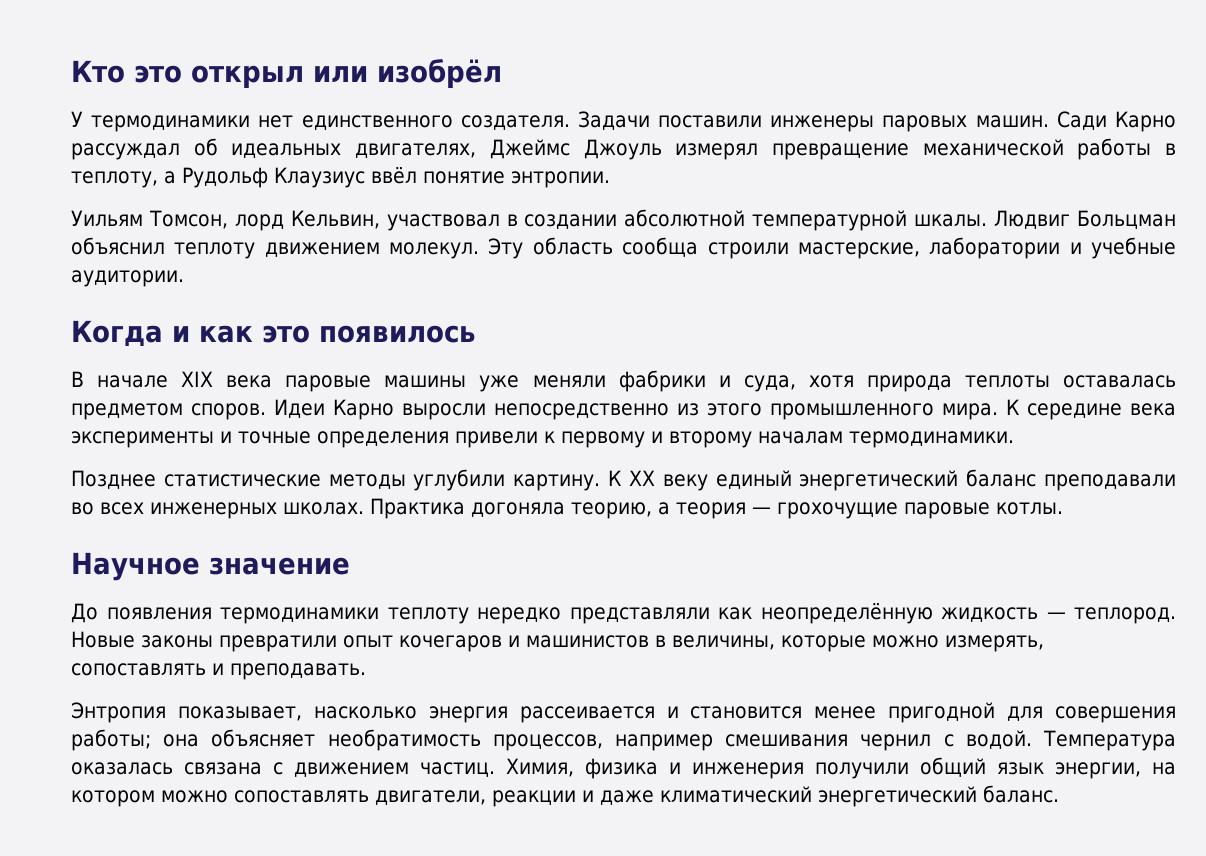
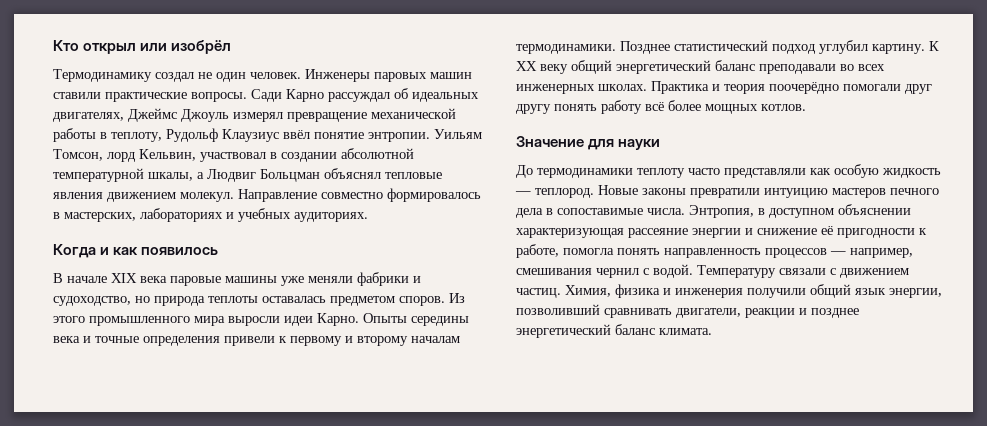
[134,65,182,83] это -> (79, 45) none
[71,111,1049,132] У термодинамики нет единственного создателя. Задачи поставили инженеры паровых машин. -> [53,69,472,82] [53,92,247,102] Термодинамику создал не один человек. Инженеры паровых машин ставили практические вопросы.
[164,171,176,184] а -> (162, 137) none
(610, 179) // -> (430, 137) none
[914,210,1176,229] [71,237,1176,259] [71,270,184,287] шкалы. Людвиг Больцман объяснил теплоту движением молекул. Эту область сообща строили мастерские, лаборатории и учебные аудитории. -> [148,168,442,182] [53,188,481,202] [53,208,368,222] шкалы, а Людвиг Больцман объяснял тепловые явления движением молекул. Направление совместно формировалось в мастерских, лабораториях и учебных аудиториях.
[262,325,310,343] это -> (139, 251) none
[743,375,854,392] суда, хотя -> [53,296,150,306] судоходство, но
[274,399,1176,420] [71,431,214,448] Идеи Карно выросли непосредственно из этого промышленного мира. К середине века эксперименты -> [449,293,465,303] [53,313,469,326] [53,336,80,343] Из этого промышленного мира выросли идеи Карно. Опыты середины века
[71,469,506,491] // Позднее статистические методы углубили -> [620,40,868,54] Позднее статистический подход углубил
[715,470,792,489] единый -> [571,60,612,74] общий
[471,502,1063,519] [71,552,350,581] догоняла теорию, а теория — грохочущие паровые котлы. // Научное значение -> [712,82,932,94] [516,100,806,114] [516,136,661,150] и теория поочерёдно помогали друг другу понять работу всё более мощных котлов. // Значение для науки
[106,607,212,620] появления -> (533, 171) none
[477,607,561,624] нередко -> [688,168,720,175] часто
[760,603,933,624] неопределённую -> [834,164,879,178] особую
[343,635,1044,652] [71,663,366,680] [71,702,1176,723] [71,729,713,751] опыт кочегаров и машинистов в величины, которые можно измерять, сопоставлять и преподавать. // Энтропия показывает, насколько энергия рассеивается и становится менее пригодной для совершения работы; она объясняет необратимость процессов, например -> [764,188,939,198] [516,204,911,218] [516,226,927,238] [516,244,913,258] интуицию мастеров печного дела в сопоставимые числа. Энтропия, в доступном объяснении характеризующая рассеяние энергии и снижение её пригодности к работе, помогла понять направленность процессов — например,
[1043,730,1177,751] [71,762,262,775] Температура оказалась связана -> [697,265,826,278] Температуру связали
[1152,762,1176,775] [71,785,1059,807] на котором можно сопоставлять двигатели, реакции и даже климатический энергетический баланс. -> [516,304,859,318] [516,324,712,338] позволивший сравнивать двигатели, реакции и позднее энергетический баланс климата.

